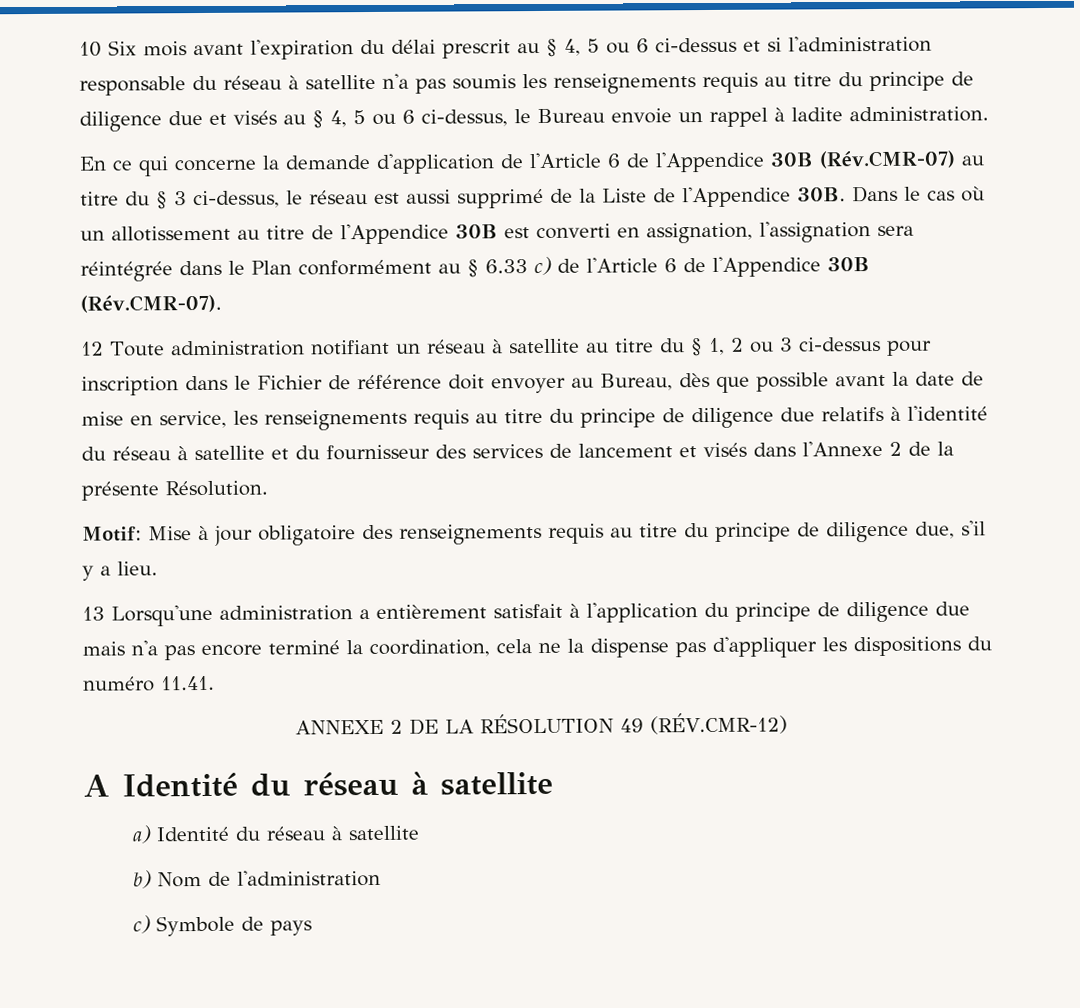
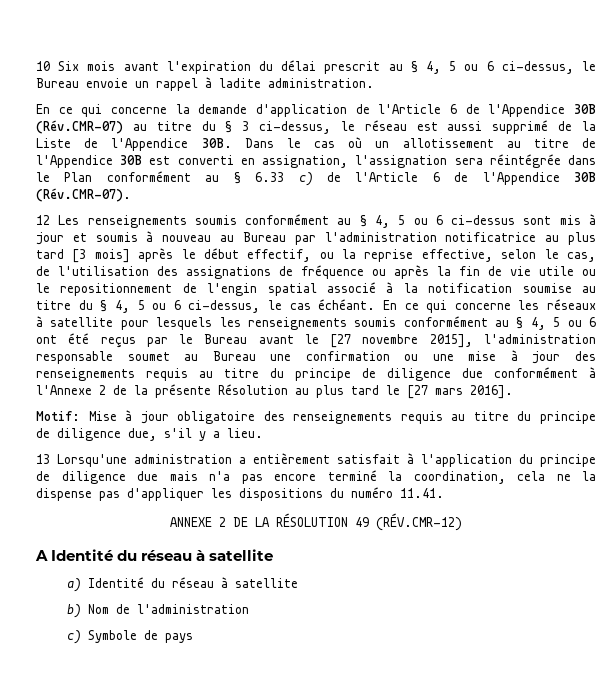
[655,35,932,53] [79,71,974,96] [79,109,415,132] ci-dessus et si l'administration responsable du réseau à satellite n'a pas soumis les renseignements requis au titre du principe de diligence due et visés au § 4, 5 ou 6 -> (494, 66) none
[110,336,932,357] [81,371,984,396] [81,405,988,431] [81,442,796,461] Toute administration notifiant un réseau à satellite au titre du § 1, 2 ou 3 ci-dessus pour inscription dans le Fichier de référence doit envoyer au Bureau, dès que possible avant la date de mise en service, les renseignements requis au titre du principe de diligence due relatifs à l'identité du réseau à satellite et du fournisseur des services de lancement et visés dans -> [58,214,596,228] [36,231,596,245] [36,248,596,263] [36,265,596,279] [36,282,596,296] [36,299,596,313] [36,316,596,330] [36,333,596,348] [36,350,597,364] [36,367,596,381] Les renseignements soumis conformément au § 4, 5 ou 6 ci-dessus sont mis à jour et soumis à nouveau au Bureau par l'administration notificatrice au plus tard [3 mois] après le début effectif, ou la reprise effective, selon le cas, de l'utilisation des assignations de fréquence ou après la fin de vie utile ou le repositionnement de l'engin spatial associé à la notification soumise au titre du § 4, 5 ou 6 ci-dessus, le cas échéant. En ce qui concerne les réseaux à satellite pour lesquels les renseignements soumis conformément au § 4, 5 ou 6 ont été reçus par le Bureau avant le [27 novembre 2015], l'administration responsable soumet au Bureau une confirmation ou une mise à jour des renseignements requis au titre du principe de diligence due conformément à
[165,480,268,497] Résolution. -> [218,384,513,399] Résolution au plus tard le [27 mars 2016].

